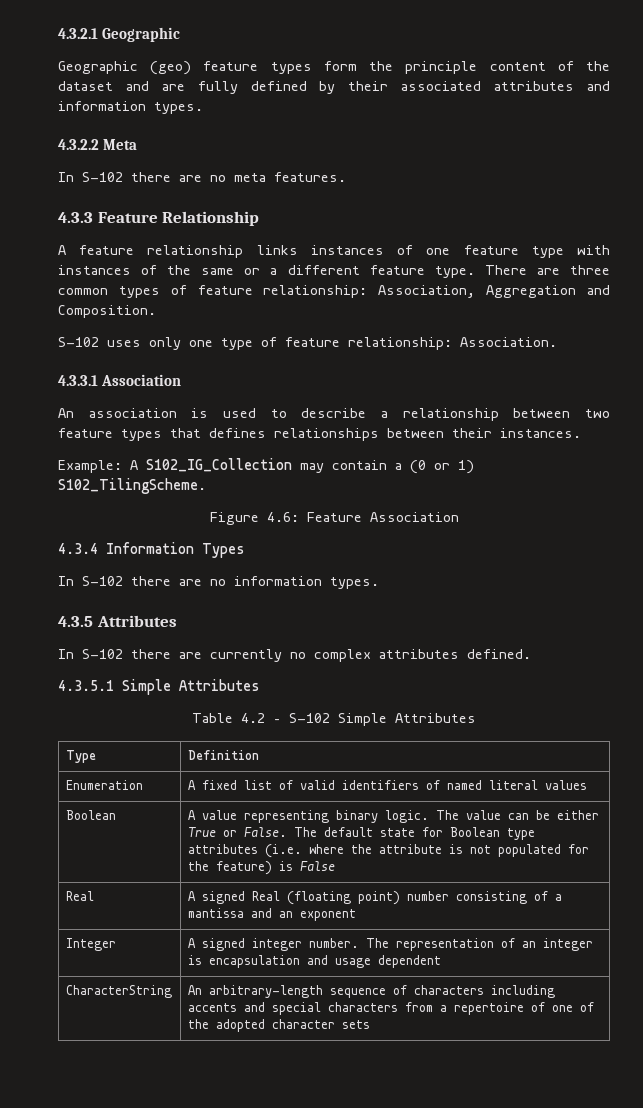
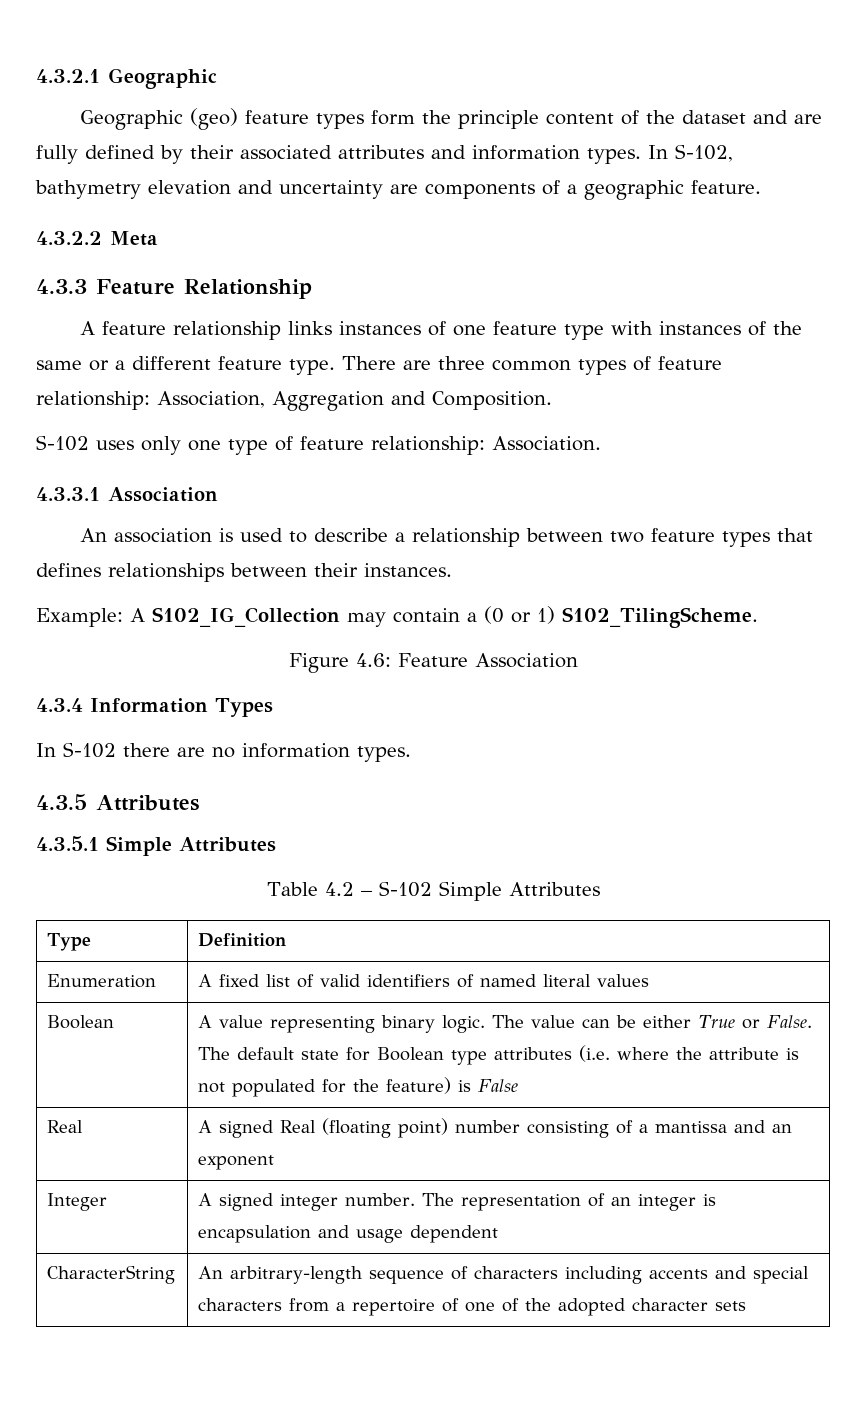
[58,139,137,150] [58,172,346,182] // 4.3.2.2 Meta // In S-102 there are no meta features. -> [648,144,733,162] [35,180,761,200] [36,231,158,246] In S-102, bathymetry elevation and uncertainty are components of a geographic feature. // 4.3.2.2 Meta
[58,649,531,662] // In S-102 there are currently no complex attributes defined. -> (199, 803) none

